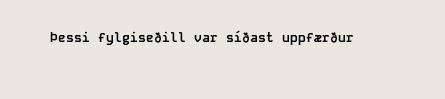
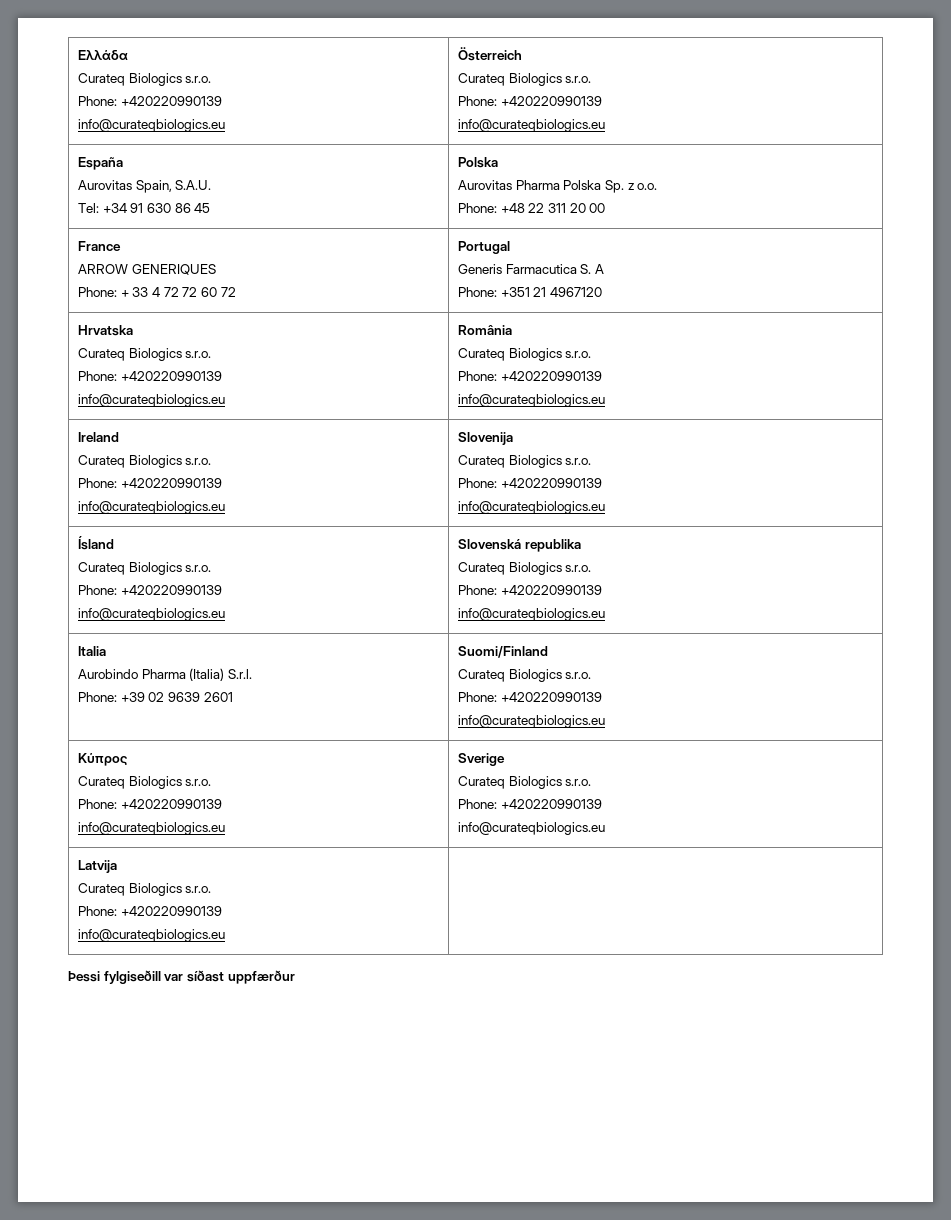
(50, 36) none -> [78,50,129,60] [78,73,212,86] [78,96,222,106] [78,119,226,132] [458,47,523,61] [458,73,592,86] [458,96,602,106] [458,119,606,132] [78,157,124,170] [78,180,212,193] [78,203,211,213] [458,157,499,168] [458,180,658,193] [458,203,606,213] [78,241,122,251] [78,264,216,275] [78,287,236,297] [458,241,511,254] [458,264,604,274] [458,287,602,297] [78,325,134,336] [78,348,212,361] [78,371,222,381] [78,394,226,407] [458,325,513,335] [458,348,592,361] [458,371,602,381] [458,394,606,407] [78,432,120,442] [78,455,212,468] [78,478,222,488] [78,501,226,514] [458,432,514,445] [458,455,592,468] [458,478,602,488] [458,501,606,514] [78,536,115,550] [78,562,212,575] [78,585,222,595] [78,608,226,621] [458,539,581,552] [458,562,592,575] [458,585,602,595] [458,608,606,621] [78,646,107,656] [78,668,252,681] [78,692,233,702] [458,646,549,658] [458,669,592,682] [458,692,602,702] [458,715,606,728] [78,753,128,766] [78,776,212,789] [78,799,222,809] [78,822,226,835] [458,753,506,766] [458,776,592,789] [458,799,602,809] [458,822,606,835] [78,860,118,873] [78,883,212,896] [78,906,222,916] [78,929,226,942] Ελλάδα // Curateq Biologics s.r.o. // Phone: +420220990139 // info@curateqbiologics.eu | Österreich // Curateq Biologics s.r.o. // Phone: +420220990139 // info@curateqbiologics.eu // España // Aurovitas Spain, S.A.U. // Tel: +34 91 630 86 45 | Polska // Aurovitas Pharma Polska Sp. z o.o. // Phone: +48 22 311 20 00 // France // ARROW GENERIQUES // Phone: + 33 4 72 72 60 72 | Portugal // Generis Farmacutica S. A // Phone: +351 21 4967120 // Hrvatska // Curateq Biologics s.r.o. // Phone: +420220990139 // info@curateqbiologics.eu | România // Curateq Biologics s.r.o. // Phone: +420220990139 // info@curateqbiologics.eu // Ireland // Curateq Biologics s.r.o. // Phone: +420220990139 // info@curateqbiologics.eu | Slovenija // Curateq Biologics s.r.o. // Phone: +420220990139 // info@curateqbiologics.eu // Ísland // Curateq Biologics s.r.o. // Phone: +420220990139 // info@curateqbiologics.eu | Slovenská republika // Curateq Biologics s.r.o. // Phone: +420220990139 // info@curateqbiologics.eu // Italia // Aurobindo Pharma (Italia) S.r.l. // Phone: +39 02 9639 2601 | Suomi/Finland // Curateq Biologics s.r.o. // Phone: +420220990139 // info@curateqbiologics.eu // Κύπρος // Curateq Biologics s.r.o. // Phone: +420220990139 // info@curateqbiologics.eu | Sverige // Curateq Biologics s.r.o. // Phone: +420220990139 // info@curateqbiologics.eu // Latvija // Curateq Biologics s.r.o. // Phone: +420220990139 // info@curateqbiologics.eu | //

